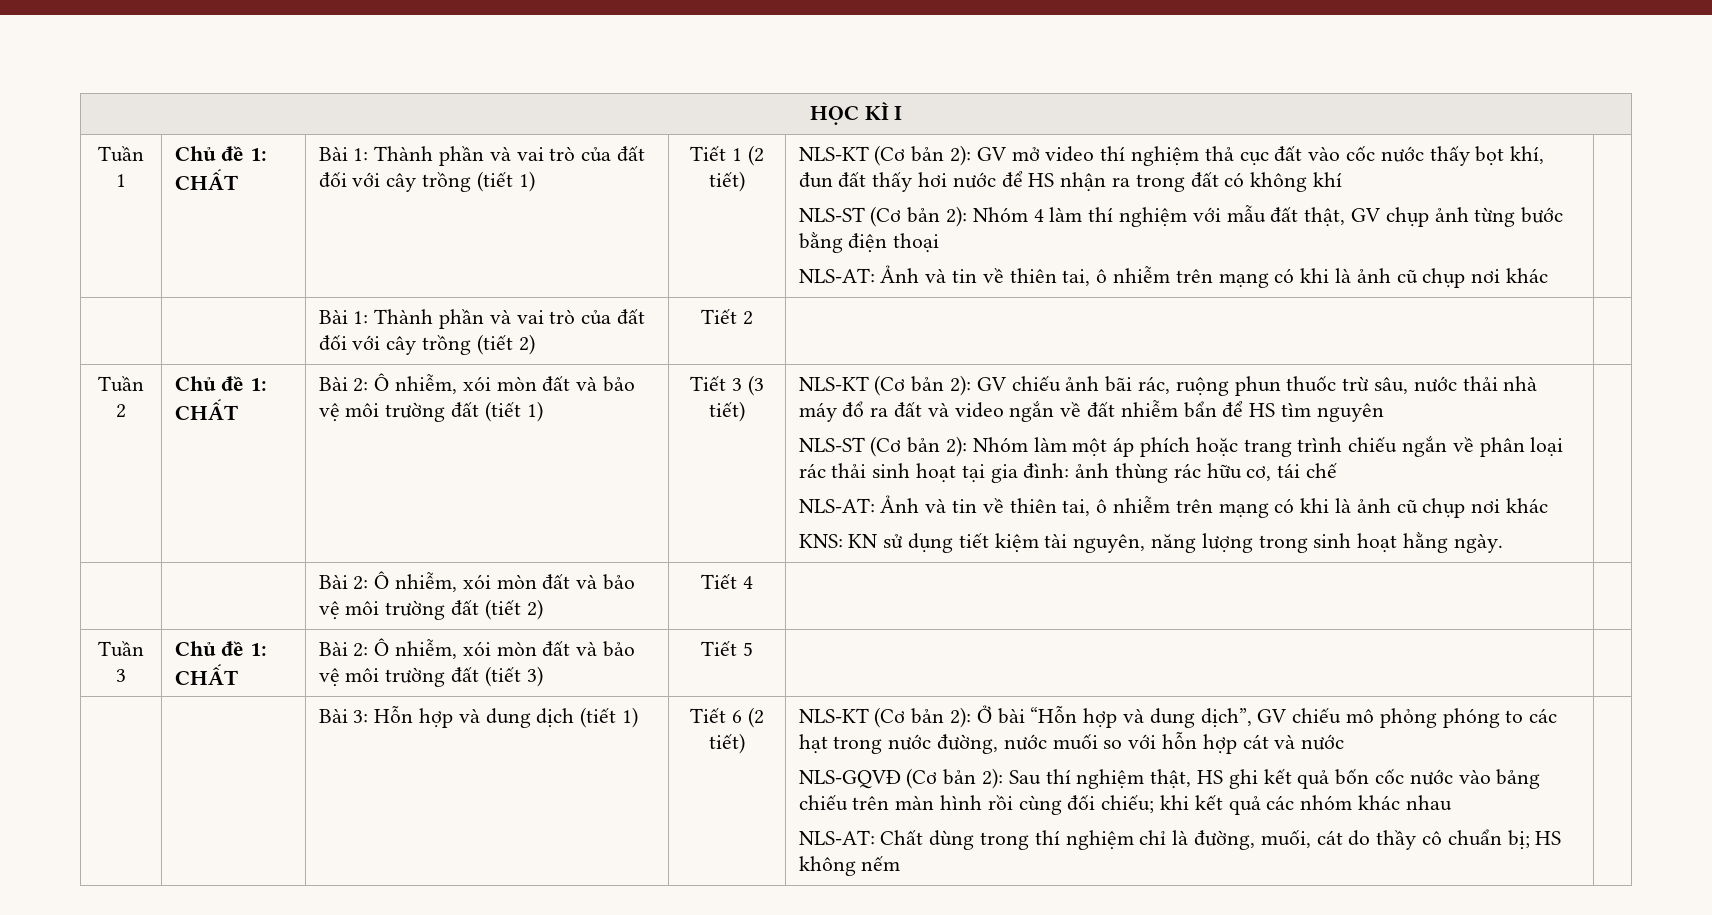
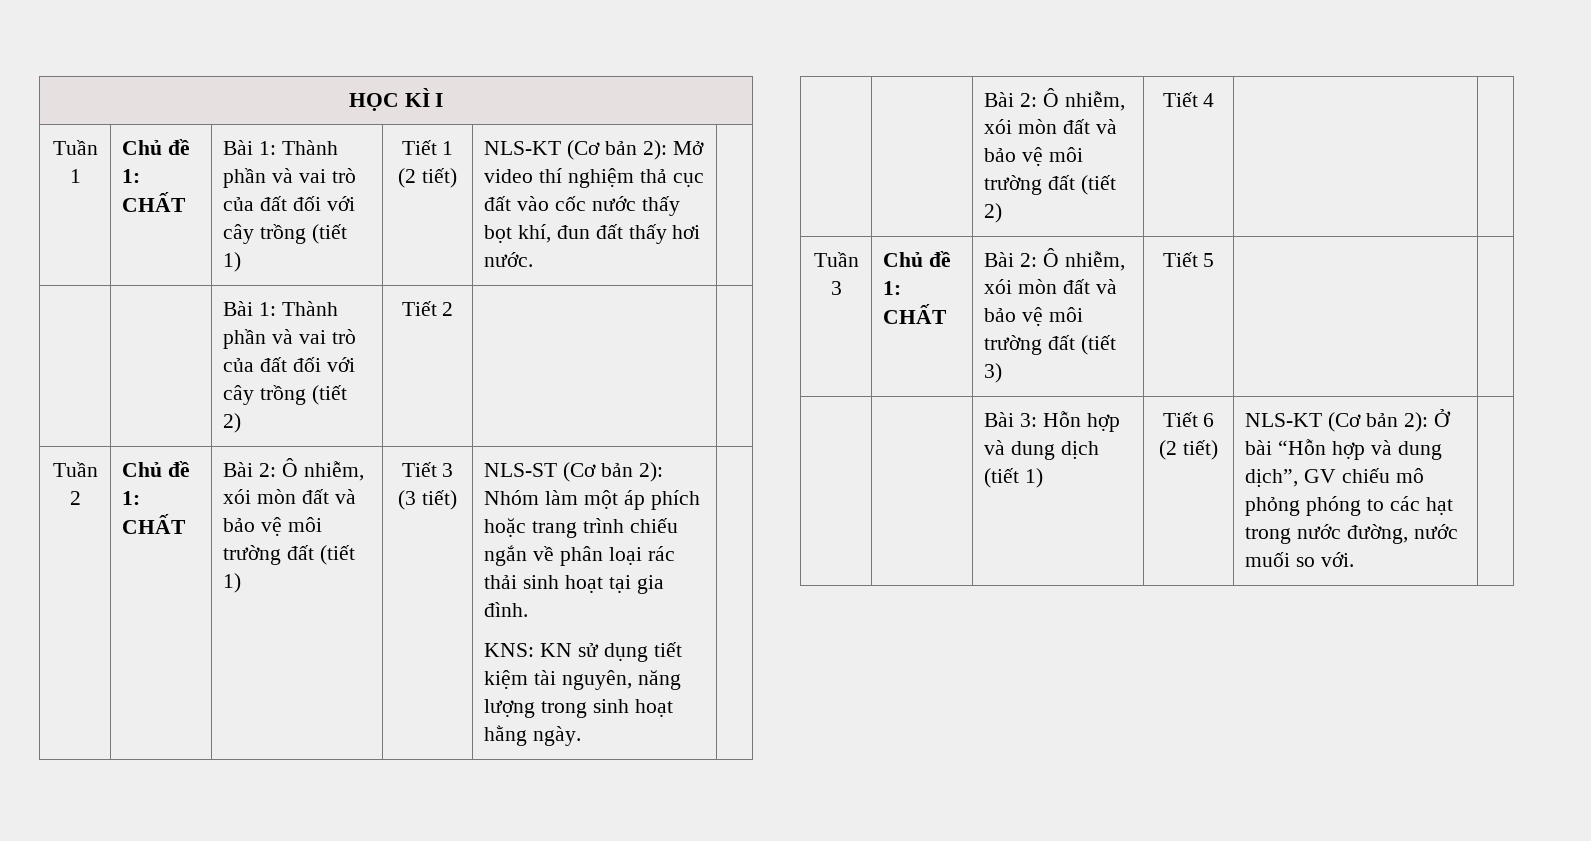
[976,147,1040,161] GV mở -> [672,141,704,155] Mở
[952,171,1342,192] [798,205,1564,227] [798,231,940,253] [798,265,1548,288] nước để HS nhận ra trong đất có không khí // NLS-ST (Cơ bản 2): Nhóm 4 làm thí nghiệm với mẫu đất thật, GV chụp ảnh từng bước bằng điện thoại // NLS-AT: Ảnh và tin về thiên tai, ô nhiễm trên mạng có khi là ảnh cũ chụp nơi khác -> [484,252,534,267] nước.
[798,375,1538,396] [798,400,1384,422] NLS-KT (Cơ bản 2): GV chiếu ảnh bãi rác, ruộng phun thuốc trừ sâu, nước thải nhà máy đổ ra đất và video ngắn về đất nhiễm bẩn để HS tìm nguyên // -> (457, 500) none
[1023,463,1337,483] [798,495,1548,518] đình: ảnh thùng rác hữu cơ, tái chế // NLS-AT: Ảnh và tin về thiên tai, ô nhiễm trên mạng có khi là ảnh cũ chụp nơi khác -> [484,602,529,617] đình.
[1128,731,1345,754] [798,768,1541,789] [798,795,1452,815] [798,829,1562,850] [798,856,901,876] với hỗn hợp cát và nước // NLS-GQVĐ (Cơ bản 2): Sau thí nghiệm thật, HS ghi kết quả bốn cốc nước vào bảng chiếu trên màn hình rồi cùng đối chiếu; khi kết quả các nhóm khác nhau // NLS-AT: Chất dùng trong thí nghiệm chỉ là đường, muối, cát do thầy cô chuẩn bị; HS không nếm -> [1320,552,1354,567] với.

